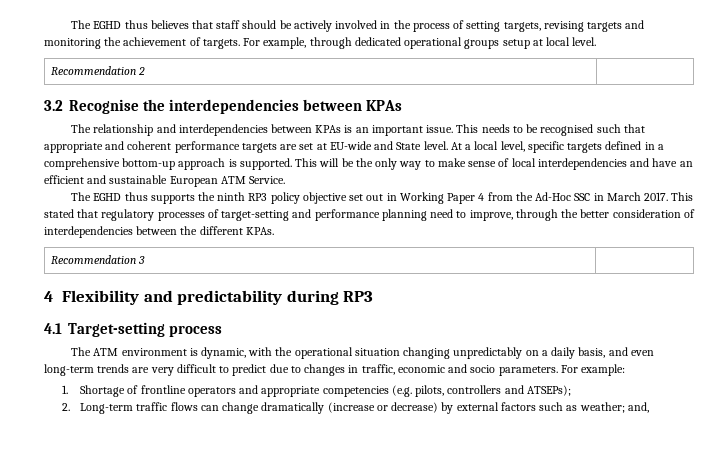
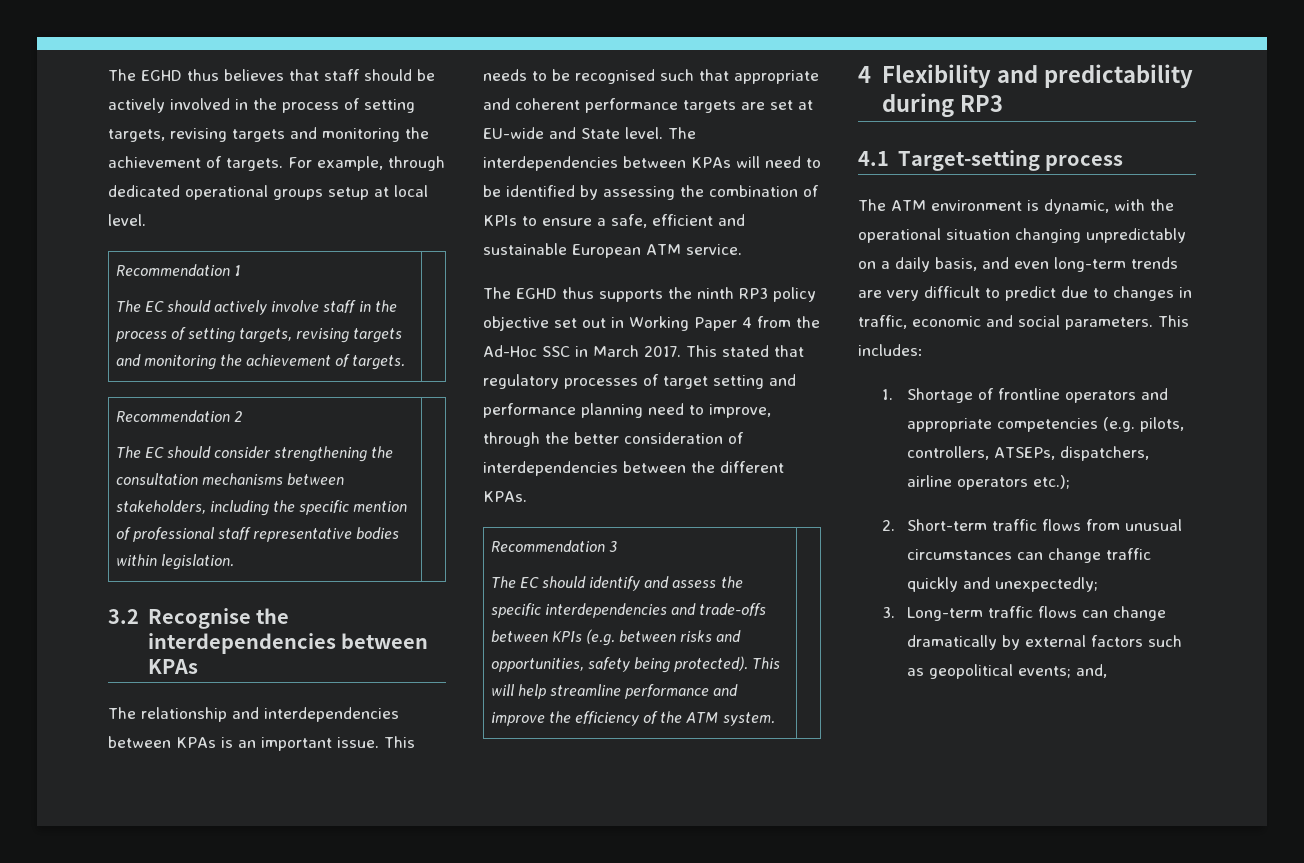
[137,67,145,75] 2 -> [233,265,241,276] [115,300,397,315] [115,327,403,343] [115,354,406,370] [115,410,242,422] [115,446,394,462] [115,473,344,485] [115,500,408,516] [115,527,400,542] [115,554,234,570] 1 // The EC should actively involve staff in the process of setting targets, revising targets and monitoring the achievement of targets. | // Recommendation 2 // The EC should consider strengthening the consultation mechanisms between stakeholders, including the specific mention of professional staff representative bodies within legislation.
[450,141,664,153] [44,158,693,170] At a local level, specific targets defined in a comprehensive bottom-up approach is supported. This will be the only way to make sense of local interdependencies and have an -> [668,127,696,139] [483,156,821,171] [483,185,819,200] [483,214,647,228] The interdependencies between KPAs will need to be identified by assessing the combination of KPIs to ensure a safe,
[249,176,286,184] Service. -> [686,244,742,255] service.
[221,210,290,221] target-setting -> [663,375,764,389] target setting
(145, 260) none -> [490,576,743,591] [490,603,767,618] [490,629,742,646] [490,656,781,673] [490,684,739,699] [490,711,775,726] // The EC should identify and assess the specific interdependencies and trade-offs between KPIs (e.g. between risks and opportunities, safety being protected). This will help streamline performance and improve the efficiency of the ATM system.
[470,364,626,376] socio parameters. For example: -> [1018,315,1189,330] [858,344,923,356] social parameters. This includes:
[447,385,571,396] [62,403,71,411] controllers and ATSEPs); // 2. -> [906,446,1149,461] [906,475,1070,490] [882,519,1182,531] [906,548,1151,563] [906,577,1098,592] [882,607,896,618] controllers, ATSEPs, dispatchers, airline operators etc.); // 2. Short-term traffic flows from unusual circumstances can change traffic quickly and unexpectedly; // 3.
[327,402,439,413] (increase or decrease) -> (997, 642) none
[579,402,625,413] weather; -> [928,664,1071,679] geopolitical events;

